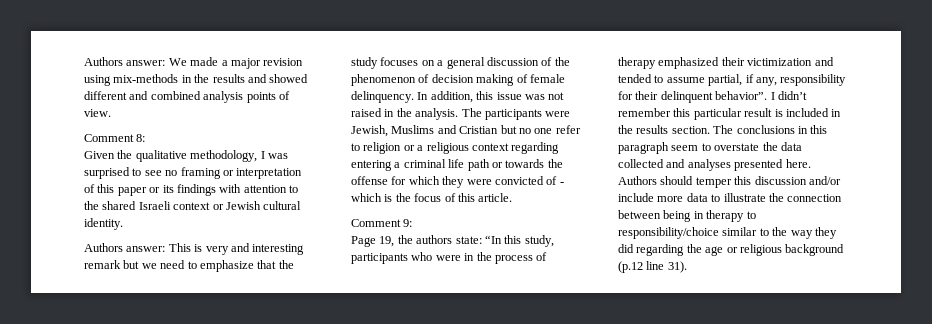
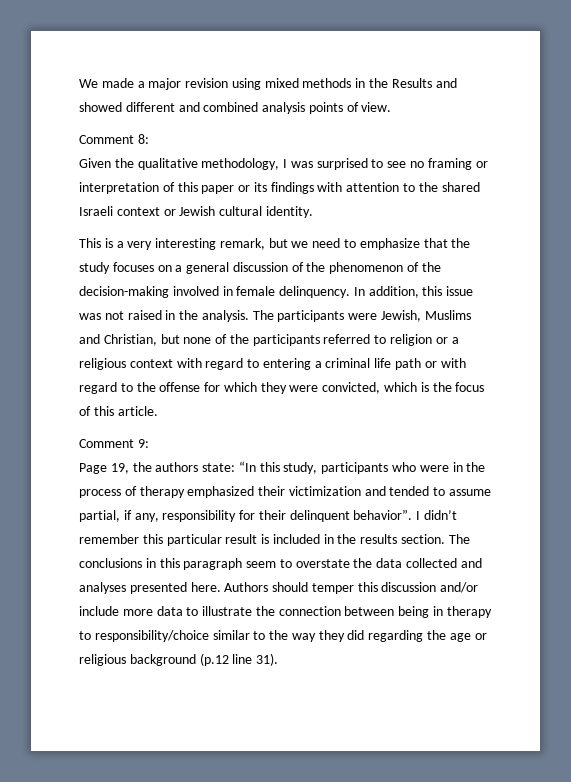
[84,57,166,66] Authors answer: -> (79, 83) none
[113,74,245,83] mix-methods in the results -> [264,78,432,88] mixed methods in the Results
[84,243,305,255] [84,260,121,269] Authors answer: This is very and interesting remark -> [79,238,265,250] This is a very interesting remark,
[431,74,528,86] decision making of -> [421,262,441,272] [79,286,233,298] the decision-making involved in
[459,125,581,134] Cristian but no one refer -> [103,334,371,346] Christian, but none of the participants referred
[511,142,560,154] regarding -> [176,358,260,370] with regard to
[505,159,545,168] towards -> [440,358,466,368] [79,382,133,394] with regard to
[494,176,564,185] convicted of - -> [322,382,381,394] convicted,

